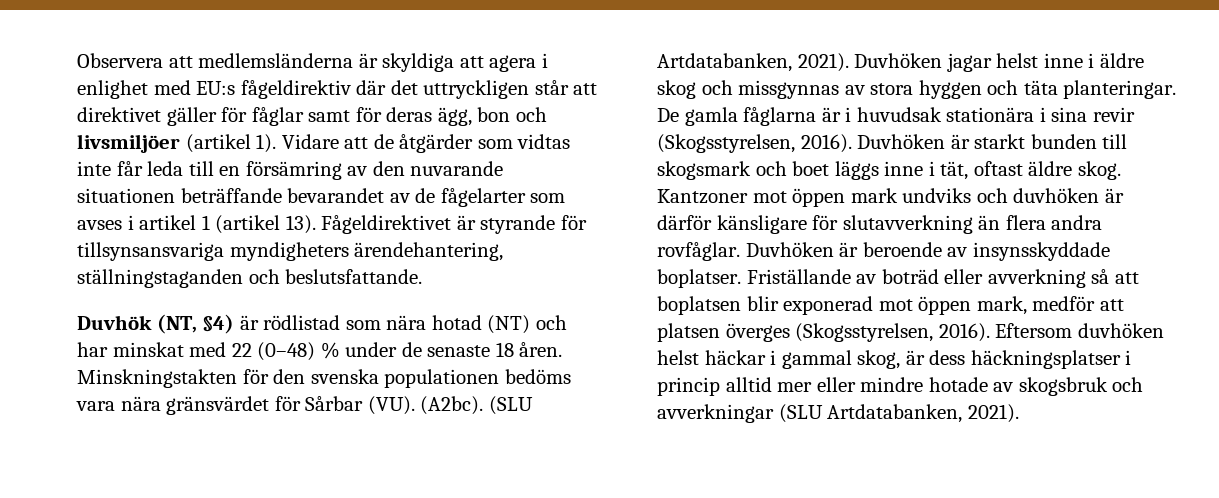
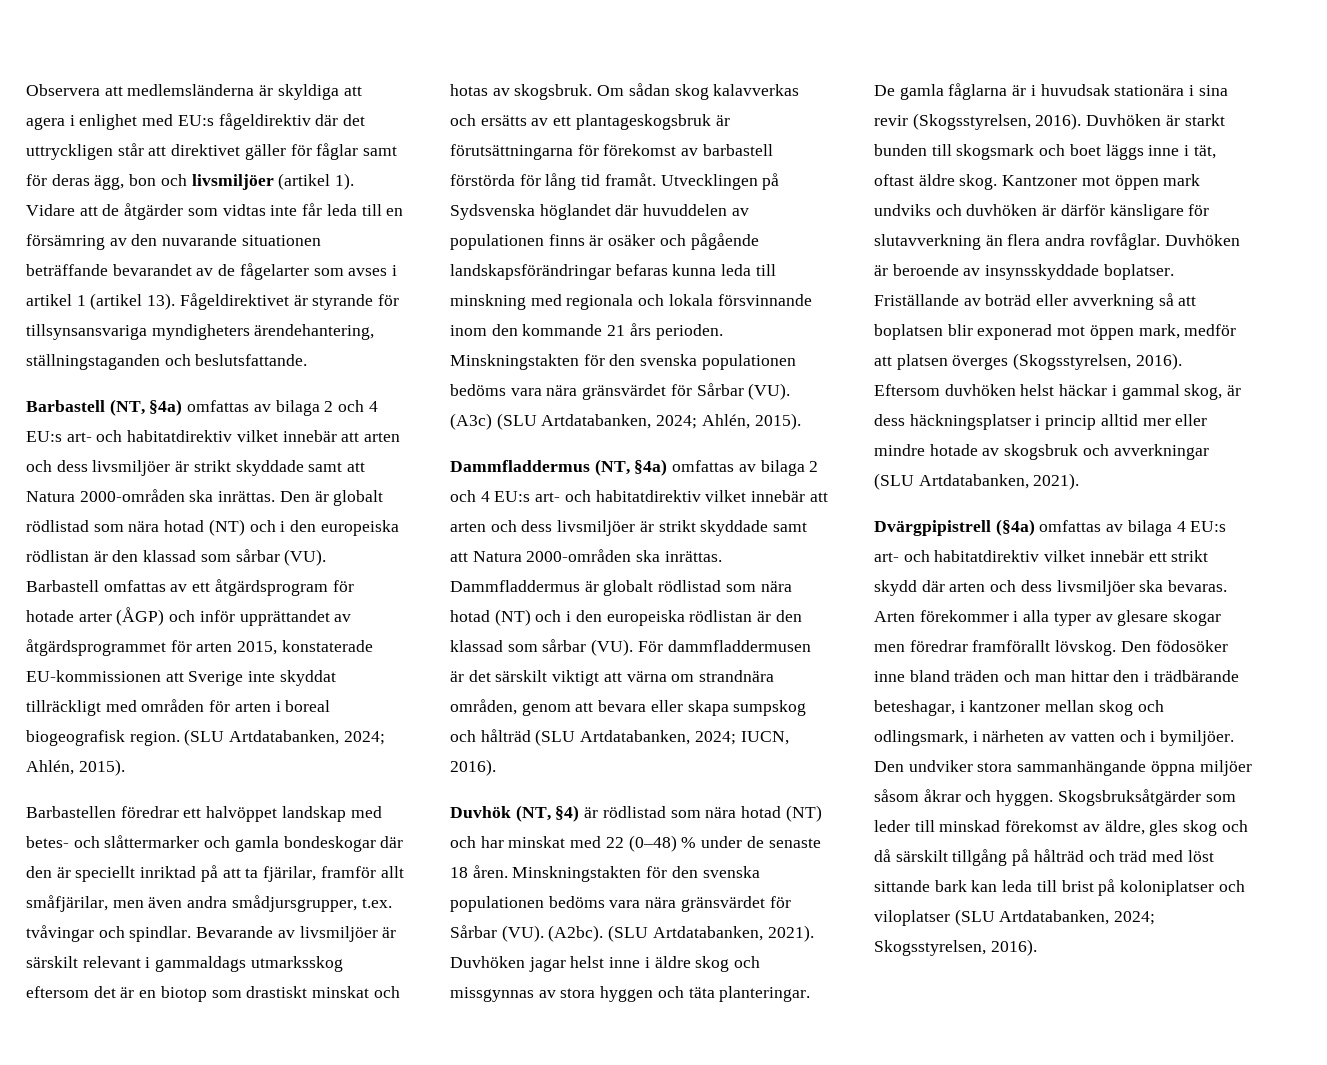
(423, 276) none -> [26,399,378,416] [26,430,401,442] [26,460,366,476] [26,489,384,506] [26,519,399,536] [26,549,327,566] [26,579,354,596] [26,607,352,626] [26,639,373,656] [26,670,336,686] [26,699,331,716] [26,729,385,746] [26,759,125,776] [26,806,382,822] [26,835,404,852] [26,865,404,882] [26,895,392,912] [26,925,397,942] [26,956,343,972] [26,986,400,1002] [450,83,800,100] [450,114,730,130] [450,144,773,160] [450,173,780,190] [450,204,749,220] [450,233,759,250] [450,264,776,280] [450,294,812,310] [450,323,723,340] [450,354,796,370] [450,383,791,400] [450,413,801,430] [450,459,819,476] [450,490,828,502] [450,520,808,536] [450,549,722,562] [450,580,792,596] [450,609,802,626] [450,639,811,656] [450,670,775,686] [450,699,807,716] [450,729,789,746] [450,759,496,776] // Barbastell (NT, §4a) omfattas av bilaga 2 och 4 EU:s art- och habitatdirektiv vilket innebär att arten och dess livsmiljöer är strikt skyddade samt att Natura 2000-områden ska inrättas. Den är globalt rödlistad som nära hotad (NT) och i den europeiska rödlistan är den klassad som sårbar (VU). Barbastell omfattas av ett åtgärdsprogram för hotade arter (ÅGP) och inför upprättandet av åtgärdsprogrammet för arten 2015, konstaterade EU-kommissionen att Sverige inte skyddat tillräckligt med områden för arten i boreal biogeografisk region. (SLU Artdatabanken, 2024; Ahlén, 2015). // Barbastellen föredrar ett halvöppet landskap med betes- och slåttermarker och gamla bondeskogar där den är speciellt inriktad på att ta fjärilar, framför allt småfjärilar, men även andra smådjursgrupper, t.ex. tvåvingar och spindlar. Bevarande av livsmiljöer är särskilt relevant i gammaldags utmarksskog eftersom det är en biotop som drastiskt minskat och hotas av skogsbruk. Om sådan skog kalavverkas och ersätts av ett plantageskogsbruk är förutsättningarna för förekomst av barbastell förstörda för lång tid framåt. Utvecklingen på Sydsvenska höglandet där huvuddelen av populationen finns är osäker och pågående landskapsförändringar befaras kunna leda till minskning med regionala och lokala försvinnande inom den kommande 21 års perioden. Minskningstakten för den svenska populationen bedöms vara nära gränsvärdet för Sårbar (VU). (A3c) (SLU Artdatabanken, 2024; Ahlén, 2015). // Dammfladdermus (NT, §4a) omfattas av bilaga 2 och 4 EU:s art- och habitatdirektiv vilket innebär att arten och dess livsmiljöer är strikt skyddade samt att Natura 2000-områden ska inrättas. Dammfladdermus är globalt rödlistad som nära hotad (NT) och i den europeiska rödlistan är den klassad som sårbar (VU). För dammfladdermusen är det särskilt viktigt att värna om strandnära områden, genom att bevara eller skapa sumpskog och hålträd (SLU Artdatabanken, 2024; IUCN, 2016).
(1019, 413) none -> [874,519,1227,536] [874,550,1209,562] [874,580,1228,596] [874,610,1222,626] [874,640,1228,656] [874,670,1239,682] [874,700,1164,716] [874,730,1235,746] [874,760,1252,776] [874,789,1236,806] [874,820,1248,836] [874,849,1214,866] [874,879,1245,896] [874,909,1156,926] [874,939,1037,956] // Dvärgpipistrell (§4a) omfattas av bilaga 4 EU:s art- och habitatdirektiv vilket innebär ett strikt skydd där arten och dess livsmiljöer ska bevaras. Arten förekommer i alla typer av glesare skogar men föredrar framförallt lövskog. Den födosöker inne bland träden och man hittar den i trädbärande beteshagar, i kantzoner mellan skog och odlingsmark, i närheten av vatten och i bymiljöer. Den undviker stora sammanhängande öppna miljöer såsom åkrar och hyggen. Skogsbruksåtgärder som leder till minskad förekomst av äldre, gles skog och då särskilt tillgång på hålträd och träd med löst sittande bark kan leda till brist på koloniplatser och viloplatser (SLU Artdatabanken, 2024; Skogsstyrelsen, 2016).

